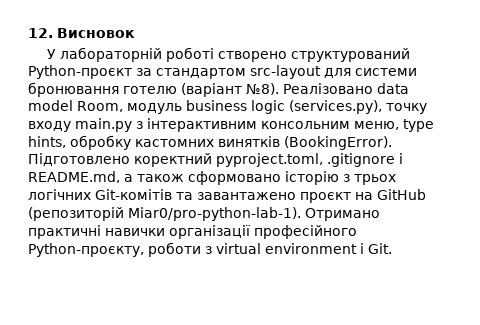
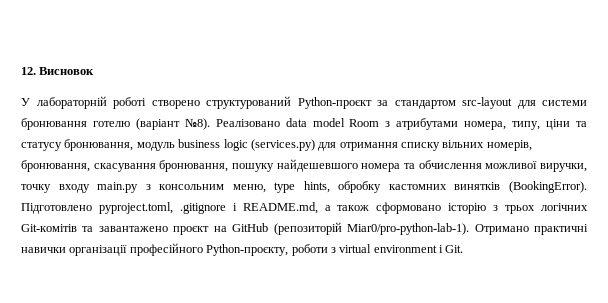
[77,100,382,114] Room, модуль business logic (services.py), -> [349,118,587,130] [21,139,532,151] [21,159,587,172] Room з атрибутами номера, типу, ціни та статусу бронювання, модуль business logic (services.py) для отримання списку вільних номерів, бронювання, скасування бронювання, пошуку найдешевшого номера та обчислення можливої виручки,
[147,118,257,132] інтерактивним -> (151, 187) none
[134,153,212,167] коректний -> (92, 208) none

